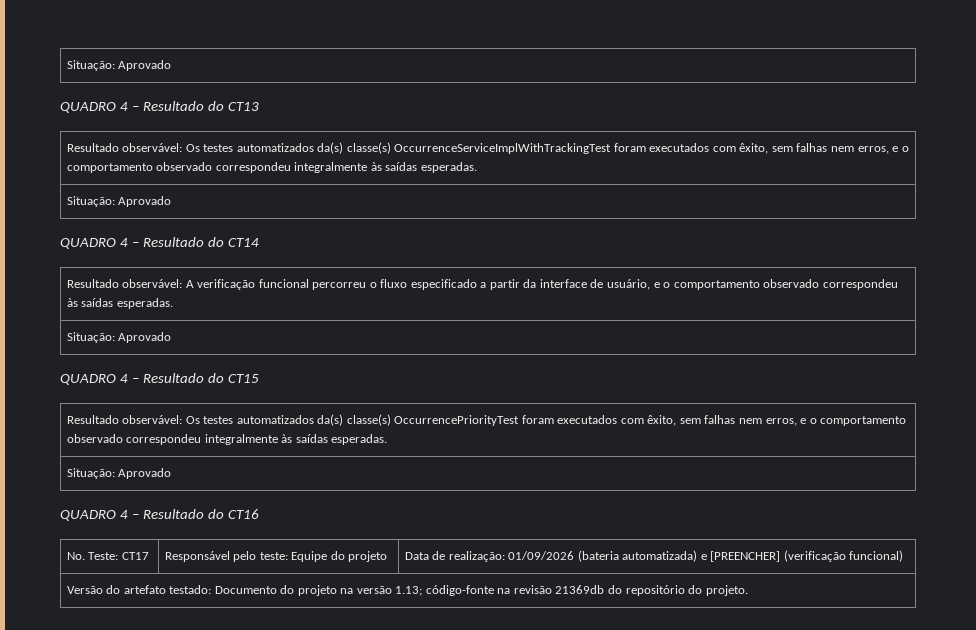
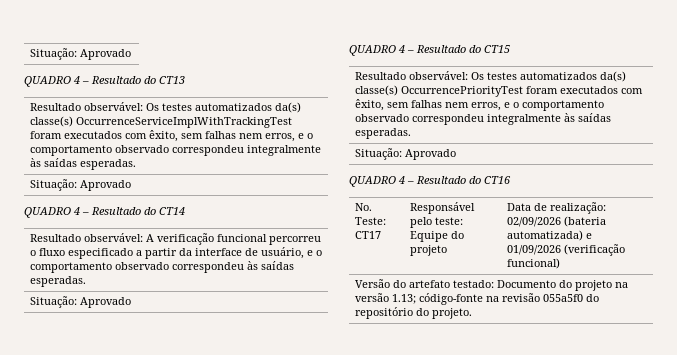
[508,551,575,560] 01/09/2026 -> [506,217,561,227] 02/09/2026
[710,551,781,562] [PREENCHER] -> [506,245,561,255] 01/09/2026
[555,585,605,594] 21369db -> [542,294,583,302] 055a5f0

